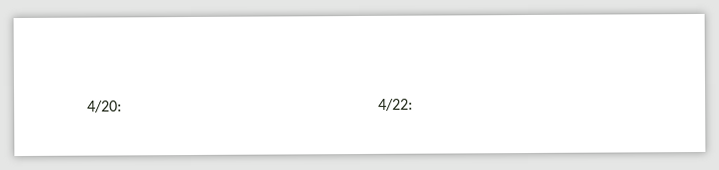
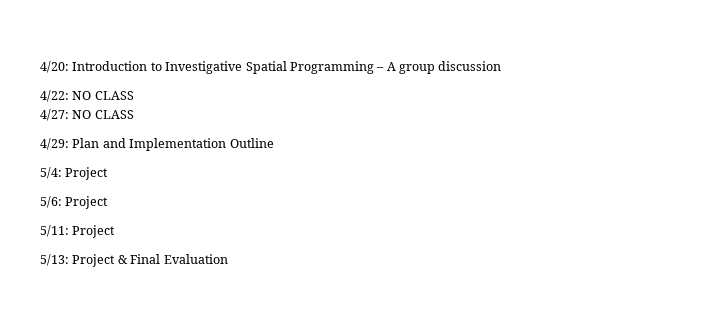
[378,98,413,111] // 4/22: -> [72,61,502,74] [40,90,134,102] [40,109,134,121] [40,138,274,151] [40,167,109,180] [40,196,109,209] [40,225,116,238] [40,254,228,267] Introduction to Investigative Spatial Programming – A group discussion // 4/22: NO CLASS // 4/27: NO CLASS // 4/29: Plan and Implementation Outline // 5/4: Project // 5/6: Project // 5/11: Project // 5/13: Project & Final Evaluation

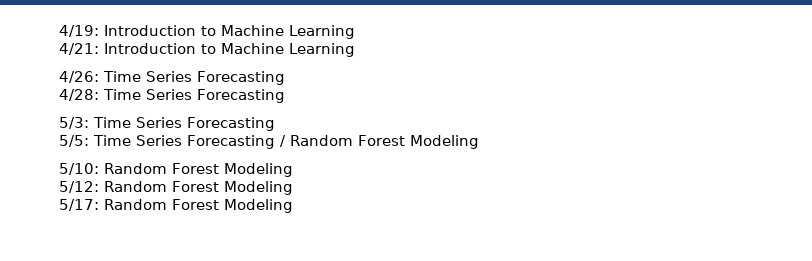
[40,61,502,74] [40,90,134,102] [40,109,134,121] [40,138,274,151] [40,167,109,180] [40,196,109,209] [40,225,116,238] [40,254,228,267] 4/20: Introduction to Investigative Spatial Programming – A group discussion // 4/22: NO CLASS // 4/27: NO CLASS // 4/29: Plan and Implementation Outline // 5/4: Project // 5/6: Project // 5/11: Project // 5/13: Project & Final Evaluation -> [59,25,355,39] [59,43,355,57] [59,71,285,85] [59,89,285,103] [59,117,275,131] [59,135,479,149] [59,163,293,177] [59,181,293,195] [59,199,293,213] 4/19: Introduction to Machine Learning // 4/21: Introduction to Machine Learning // 4/26: Time Series Forecasting // 4/28: Time Series Forecasting // 5/3: Time Series Forecasting // 5/5: Time Series Forecasting / Random Forest Modeling // 5/10: Random Forest Modeling // 5/12: Random Forest Modeling // 5/17: Random Forest Modeling

